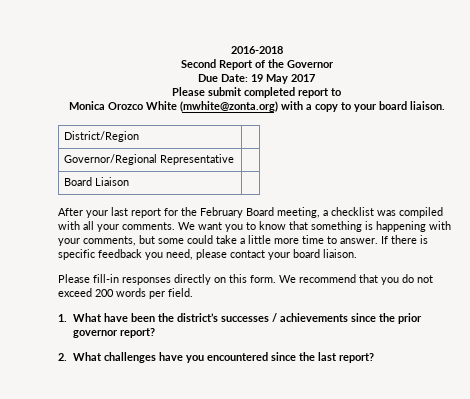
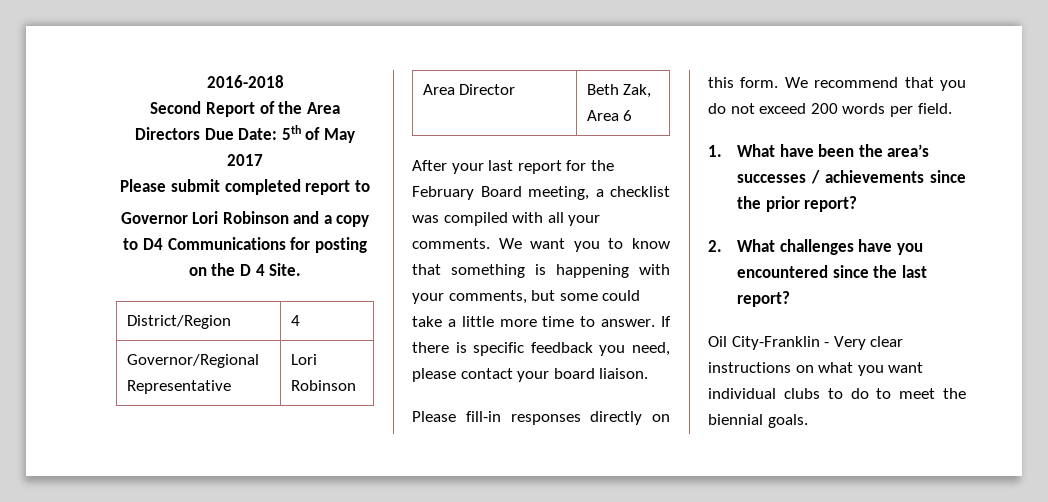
[286,60,334,68] [198,74,263,82] Governor // Due Date: 19 -> [306,102,340,114] [135,125,321,140] Area Directors Due Date: 5th of
[68,101,445,112] Monica Orozco White (mwhite@zonta.org) with a copy to your board liaison. -> [120,211,370,227] [123,237,367,253] [188,263,302,276] Governor Lori Robinson and a copy to D4 Communications for posting on the D 4 Site.
(139, 136) none -> [290,315,300,326] 4
[63,177,129,186] // Board Liaison | -> [290,354,317,365] [290,380,356,391] [422,84,516,95] [586,84,652,98] [586,110,633,121] Lori Robinson // Area Director | Beth Zak, Area 6
[176,313,218,322] district’s -> [887,144,930,157] area’s
[72,330,118,338] governor -> (800, 204) none
(374, 358) none -> [708,336,904,350] [708,362,924,376] [708,388,966,399] [708,414,808,428] // Oil City-Franklin - Very clear instructions on what you want individual clubs to do to meet the biennial goals.

